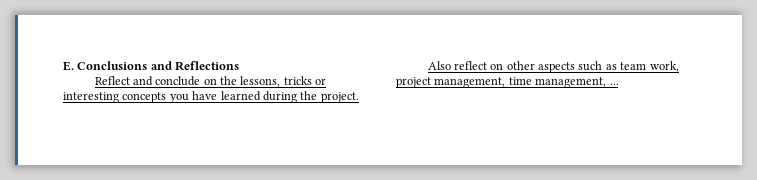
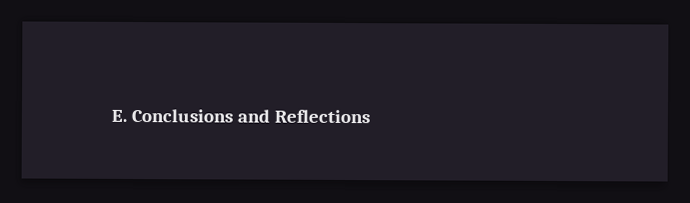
[94,76,327,87] [63,91,359,103] [427,61,679,73] [396,77,619,88] // Reflect and conclude on the lessons, tricks or interesting concepts you have learned during the project. // Also reflect on other aspects such as team work, project management, time management, ... -> (371, 116) none

